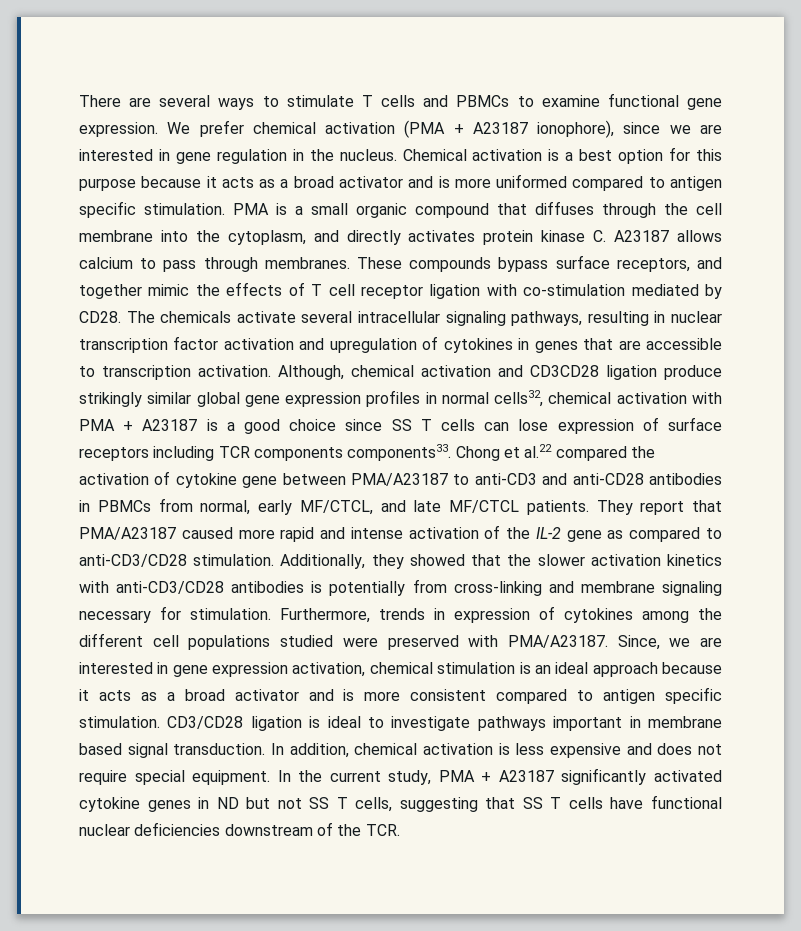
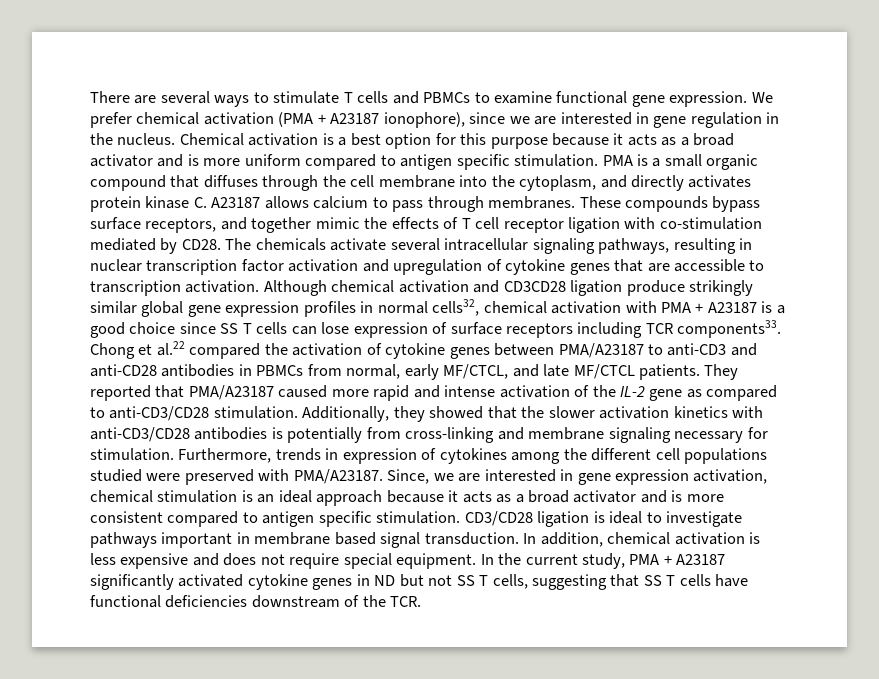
[496,174,568,188] uniformed -> [244,154,301,166] uniform
[443,338,530,353] cytokines in -> [505,259,566,275] cytokine
[278,365,344,380] Although, -> [263,280,327,296] Although
[253,447,343,461] components -> (673, 328) none
[242,476,278,488] gene -> [449,347,490,359] genes
[640,501,685,515] report -> [90,385,151,401] reported
[79,824,130,836] nuclear -> (161, 601) none

